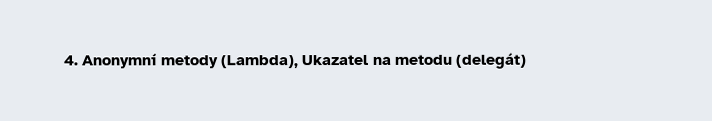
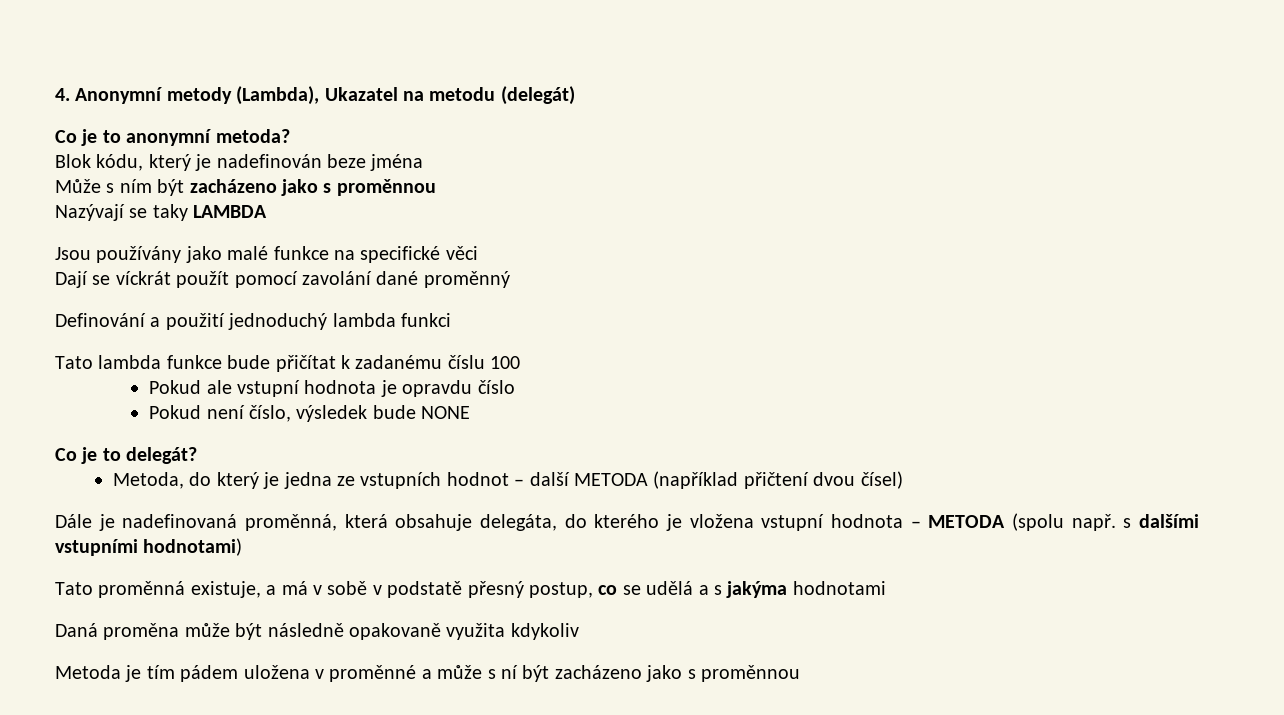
(528, 60) none -> [55,129,290,146] [55,154,424,171] [55,179,436,196] [55,204,268,221] [55,246,478,263] [55,271,510,288] [55,313,451,330] [55,355,521,372] [149,380,515,397] [149,405,471,422] [55,447,198,464] [113,471,903,489] [55,513,1199,531] [55,538,243,556] [55,581,886,598] [55,623,579,640] [55,665,800,682] // Co je to anonymní metoda? // Blok kódu, který je nadefinován beze jména // Může s ním být zacházeno jako s proměnnou // Nazývají se taky LAMBDA // Jsou používány jako malé funkce na specifické věci // Dají se víckrát použít pomocí zavolání dané proměnný // Definování a použití jednoduchý lambda funkci // Tato lambda funkce bude přičítat k zadanému číslu 100 // Pokud ale vstupní hodnota je opravdu číslo // Pokud není číslo, výsledek bude NONE // Co je to delegát? // Metoda, do který je jedna ze vstupních hodnot – další METODA (například přičtení dvou čísel) // Dále je nadefinovaná proměnná, která obsahuje delegáta, do kterého je vložena vstupní hodnota – METODA (spolu např. s dalšími vstupními hodnotami) // Tato proměnná existuje, a má v sobě v podstatě přesný postup, co se udělá a s jakýma hodnotami // Daná proměna může být následně opakovaně využita kdykoliv // Metoda je tím pádem uložena v proměnné a může s ní být zacházeno jako s proměnnou

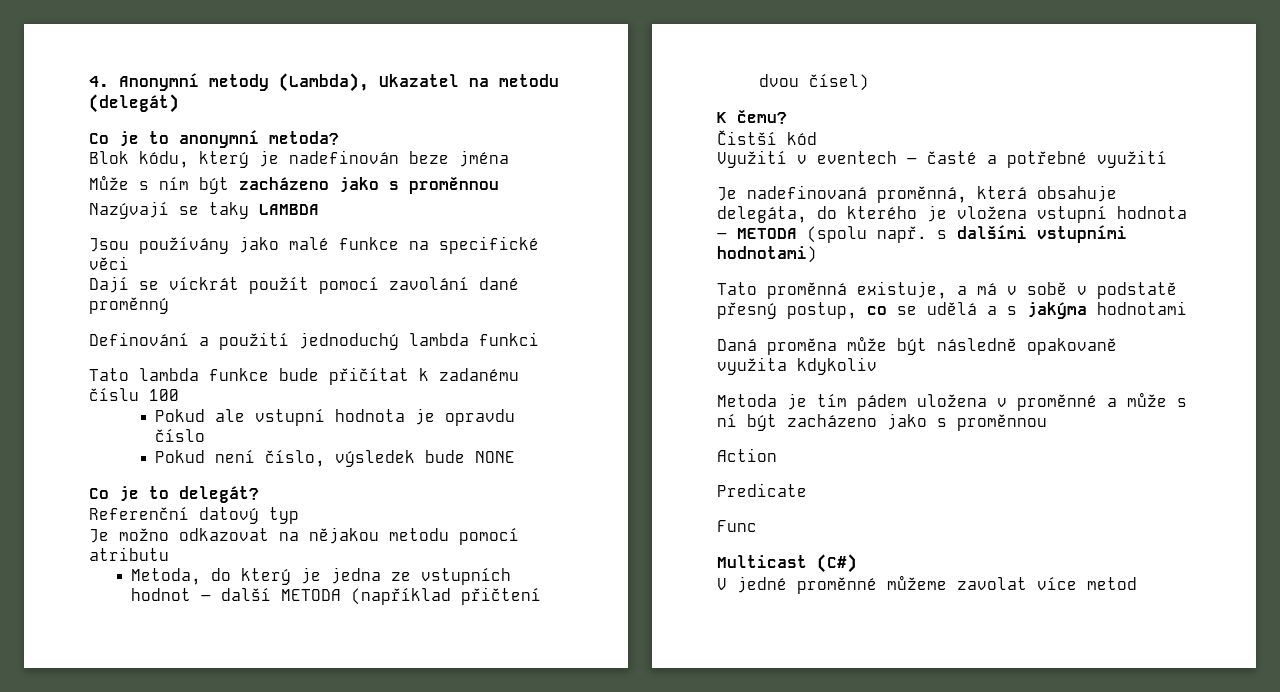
(198, 455) none -> [89,507,299,524] [89,527,519,545] [89,547,169,561] // Referenční datový typ // Je možno odkazovat na nějakou metodu pomocí atributu
[55,514,115,531] Dále je -> [717,110,787,124] [717,130,817,145] [717,150,1167,168] [717,187,737,201] K čemu? // Čistší kód // Využití v eventech – časté a potřebné využití // Je
(800, 673) none -> [717,448,777,462] [717,483,807,497] [717,520,757,532] [717,554,857,573] [717,575,1137,594] // Action // Predicate // Func // Multicast (C#) // V jedné proměnné můžeme zavolat více metod

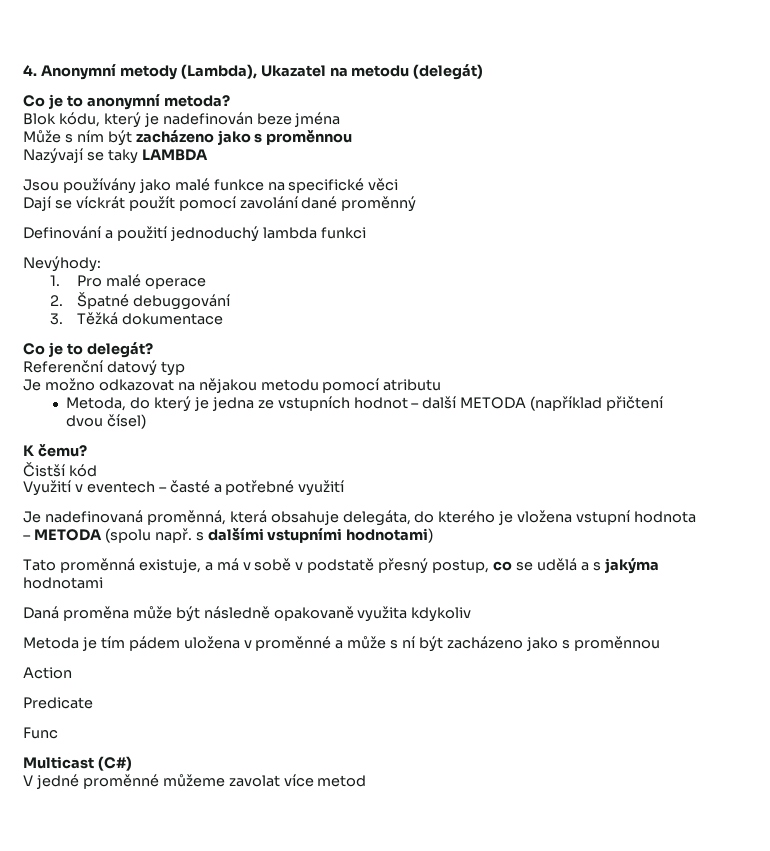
[89,367,519,385] [89,388,179,401] [155,408,516,426] [155,429,206,442] [155,450,516,467] Tato lambda funkce bude přičítat k zadanému číslu 100 // Pokud ale vstupní hodnota je opravdu číslo // Pokud není číslo, výsledek bude NONE -> [23,256,101,272] [50,274,207,289] [50,292,231,310] [50,312,224,325] Nevýhody: // 1. Pro malé operace // 2. Špatné debuggování // 3. Těžká dokumentace

